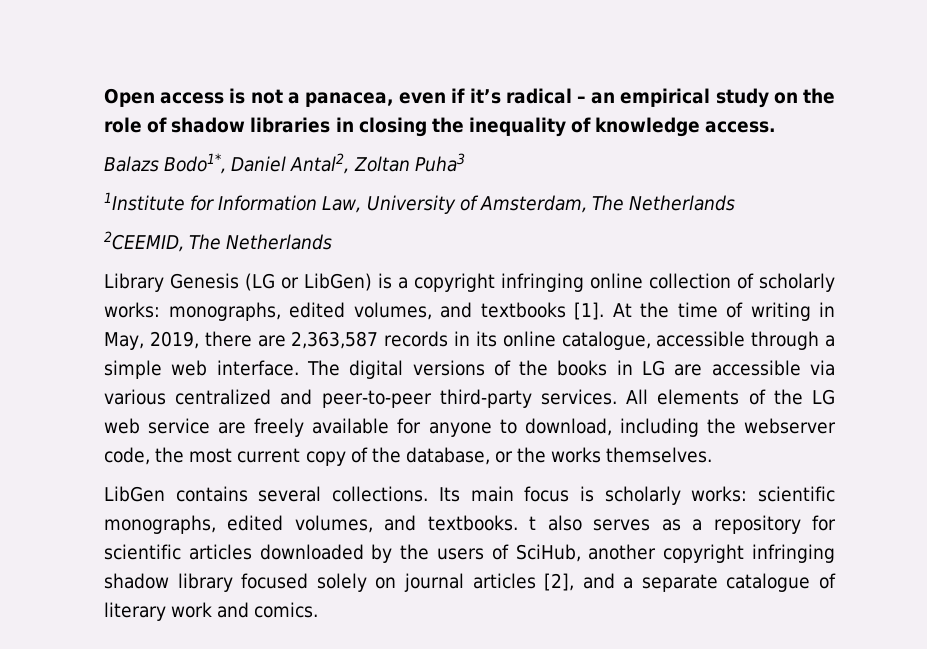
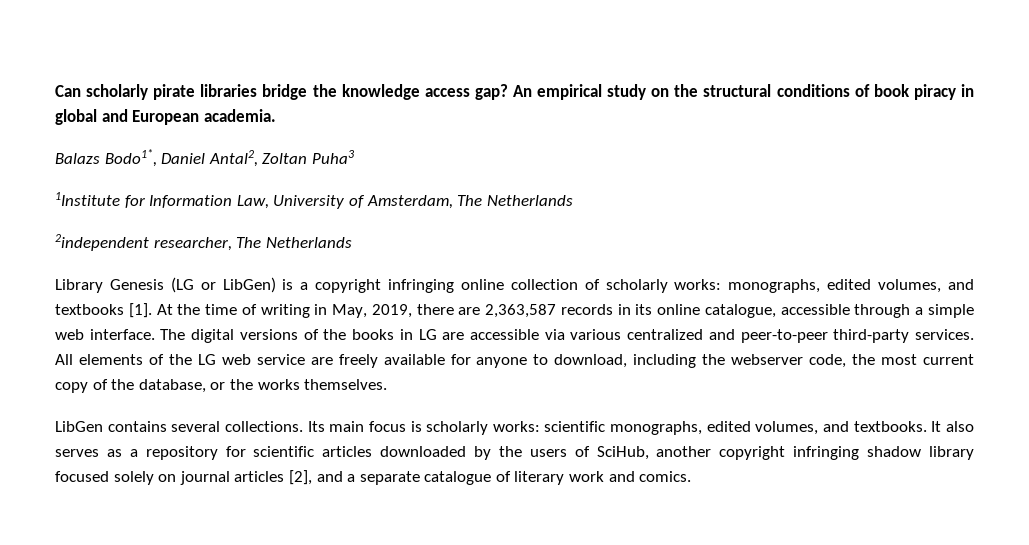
[104,88,835,108] [104,117,777,137] Open access is not a panacea, even if it’s radical – an empirical study on the role of shadow libraries in closing the inequality of knowledge access. -> [55,84,974,100] [55,109,276,125] Can scholarly pirate libraries bridge the knowledge access gap? An empirical study on the structural conditions of book piracy in global and European academia.
[104,231,184,252] 2CEEMID, -> [55,234,232,251] 2independent researcher,
[529,516,537,530] t -> [931,421,942,432] It

